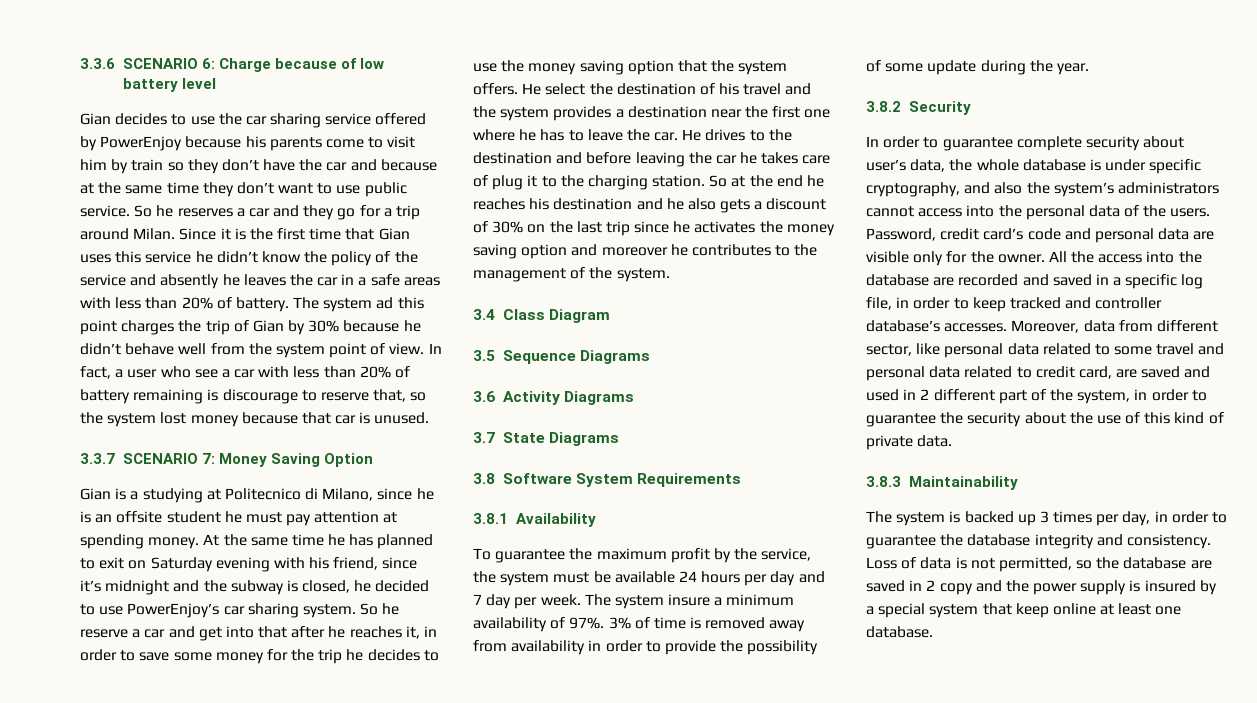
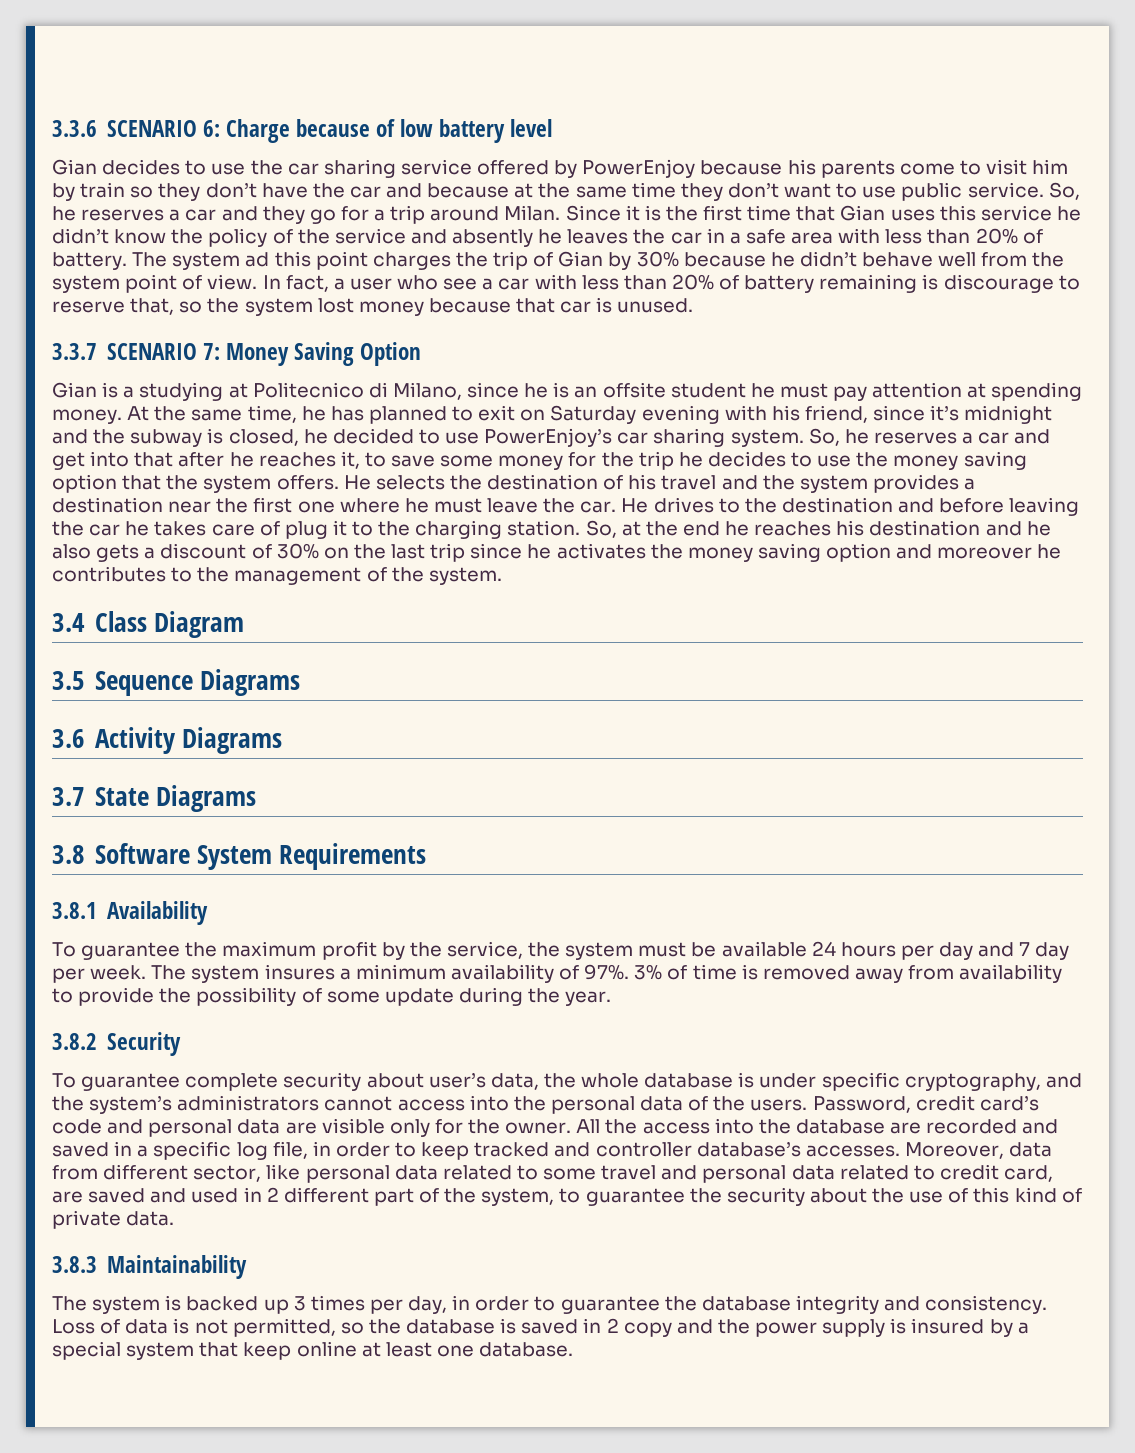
[134,205,153,217] So -> [1048,182,1080,200] So,
[403,277,440,286] areas -> [791,232,834,244] area
[291,534,324,546] time -> [247,405,297,423] time,
[360,603,400,615] [80,629,128,638] So he reserve -> [808,428,957,446] So, he reserves
[424,626,438,637] [80,649,117,661] in order -> (360, 460) none
[545,83,586,95] select -> [375,475,445,490] selects
[540,129,584,141] has to -> [433,498,482,513] must
[709,175,728,187] So -> [585,520,617,538] So,
[668,594,711,606] insure -> [264,964,335,980] insures
[588,640,643,652] in order -> (1063, 973) none
[866,136,939,148] In order to -> [52,1073,76,1088] To
[994,182,1023,194] also -> (1082, 1080) none
[1134,389,1189,401] in order -> (555, 1197) none
[1190,560,1212,569] are -> [500,1318,517,1334] is

